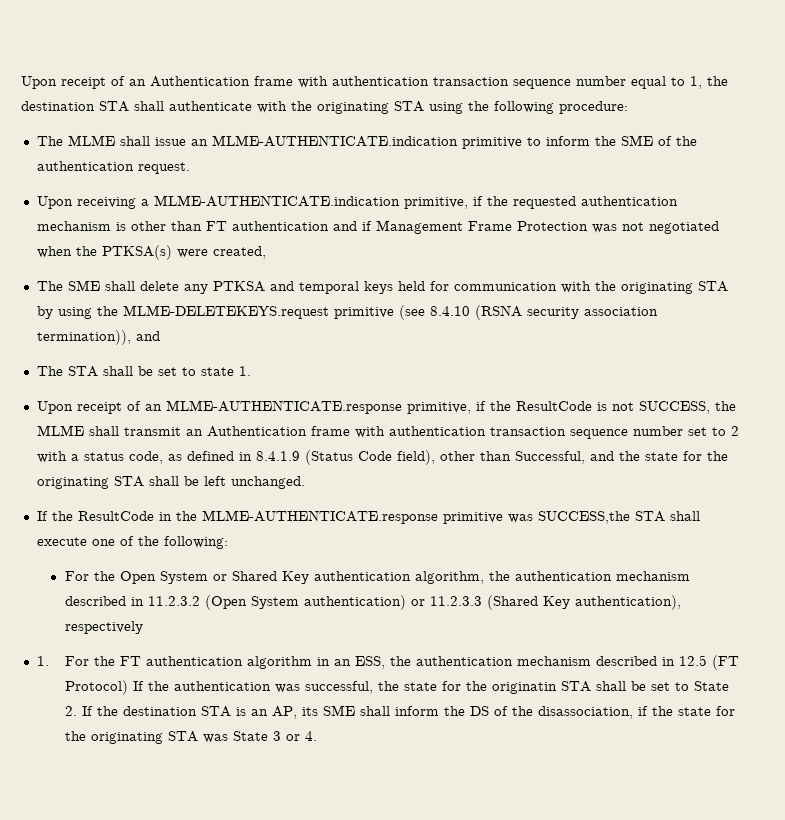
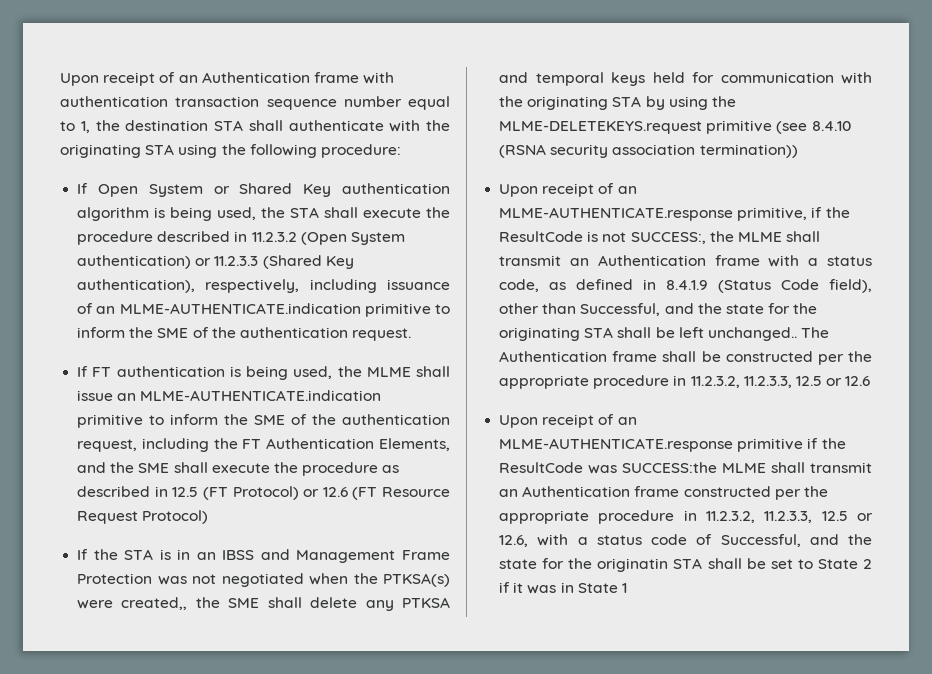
[36,136,63,146] The -> [77,183,450,197] [77,207,450,221] [77,231,405,245] [77,255,354,269] [77,279,450,293] [77,303,450,317] [77,327,412,341] [77,366,362,380] If Open System or Shared Key authentication algorithm is being used, the STA shall execute the procedure described in 11.2.3.2 (Open System authentication) or 11.2.3.3 (Shared Key authentication), respectively, including issuance of an MLME-AUTHENTICATE.indication primitive to inform the SME of the authentication request. // If FT authentication is being used, the
[137,162,190,174] [36,195,678,209] [36,221,372,231] request. // Upon receiving a MLME-AUTHENTICATE.indication primitive, if the requested authentication mechanism is other than FT authentication and if -> [77,438,450,452] [77,462,400,476] [77,486,450,500] [77,510,209,524] [77,549,290,560] request, including the FT Authentication Elements, and the SME shall execute the procedure as described in 12.5 (FT Protocol) or 12.6 (FT Resource Request Protocol) // If the STA is in an IBSS and
[212,246,266,259] [36,281,63,291] created, // The -> [121,597,220,610] created,, the
[36,330,160,345] [36,366,251,377] termination)), and // The STA shall be set to state 1. -> [699,144,798,158] termination))
[638,401,710,414] SUCCESS, -> [630,232,706,244] SUCCESS:,
[388,426,739,439] [36,451,67,463] authentication transaction sequence number set to 2 with -> (800, 261) none
[230,476,305,489] [36,510,700,524] [36,536,228,549] [64,571,690,584] [64,595,681,610] [64,621,143,634] [36,655,739,670] [64,680,373,695] unchanged. // If the ResultCode in the MLME-AUTHENTICATE.response primitive was SUCCESS,the STA shall execute one of the following: // For the Open System or Shared Key authentication algorithm, the authentication mechanism described in 11.2.3.2 (Open System authentication) or 11.2.3.3 (Shared Key authentication), respectively // 1. For the FT authentication algorithm in an ESS, the authentication mechanism described in 12.5 (FT Protocol) If the authentication was successful, -> [707,327,830,341] [499,351,872,365] [499,375,871,389] [499,414,637,428] [499,438,846,452] [499,462,872,474] [499,486,828,500] [499,510,873,524] [499,534,839,547] unchanged.. The Authentication frame shall be constructed per the appropriate procedure in 11.2.3.2, 11.2.3.3, 12.5 or 12.6 // Upon receipt of an MLME-AUTHENTICATE.response primitive if the ResultCode was SUCCESS:the MLME shall transmit an Authentication frame constructed per the appropriate procedure in 11.2.3.2, 11.2.3.3, 12.5 or 12.6, with a status code of Successful, and
[64,705,735,719] [64,731,317,744] 2. If the destination STA is an AP, its SME shall inform the DS of the disassociation, if the state for the originating STA was State 3 or 4. -> [862,559,872,569] [499,582,627,594] 2 if it was in State 1

